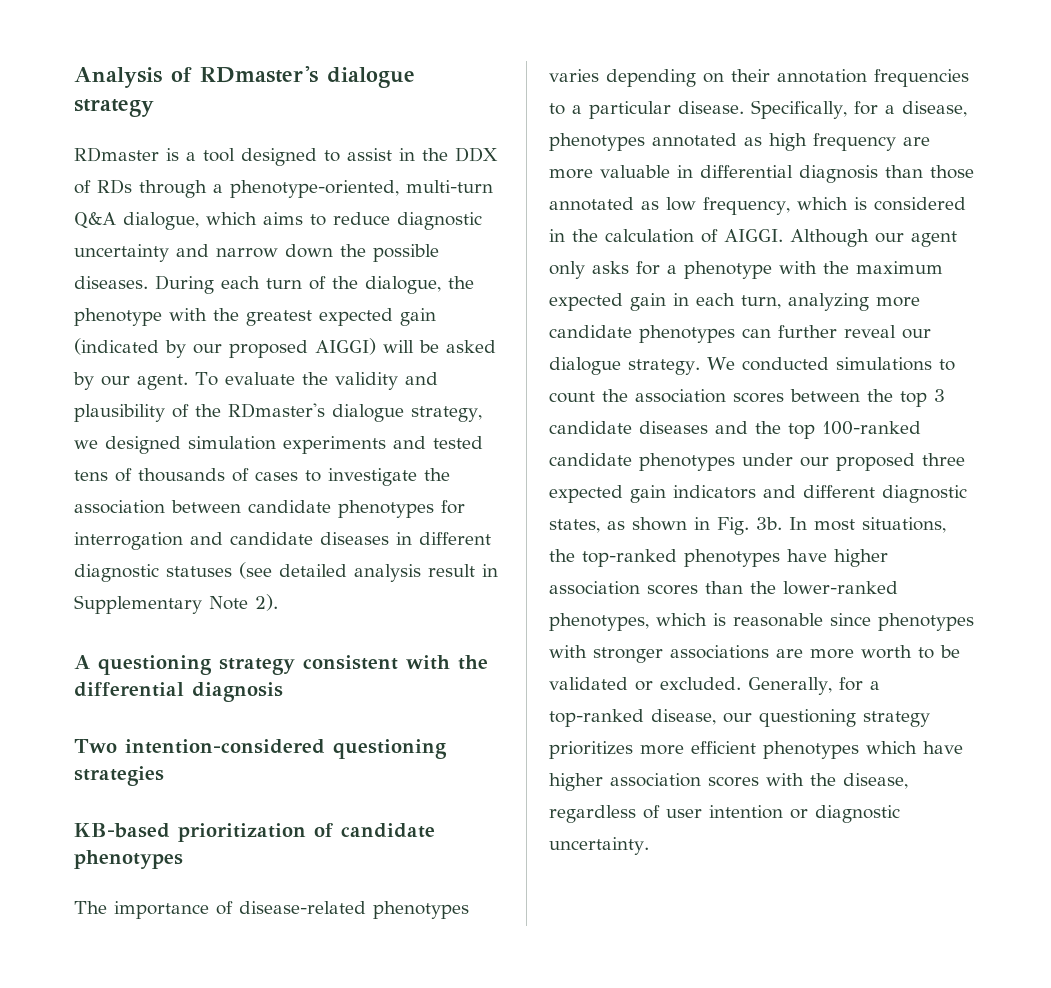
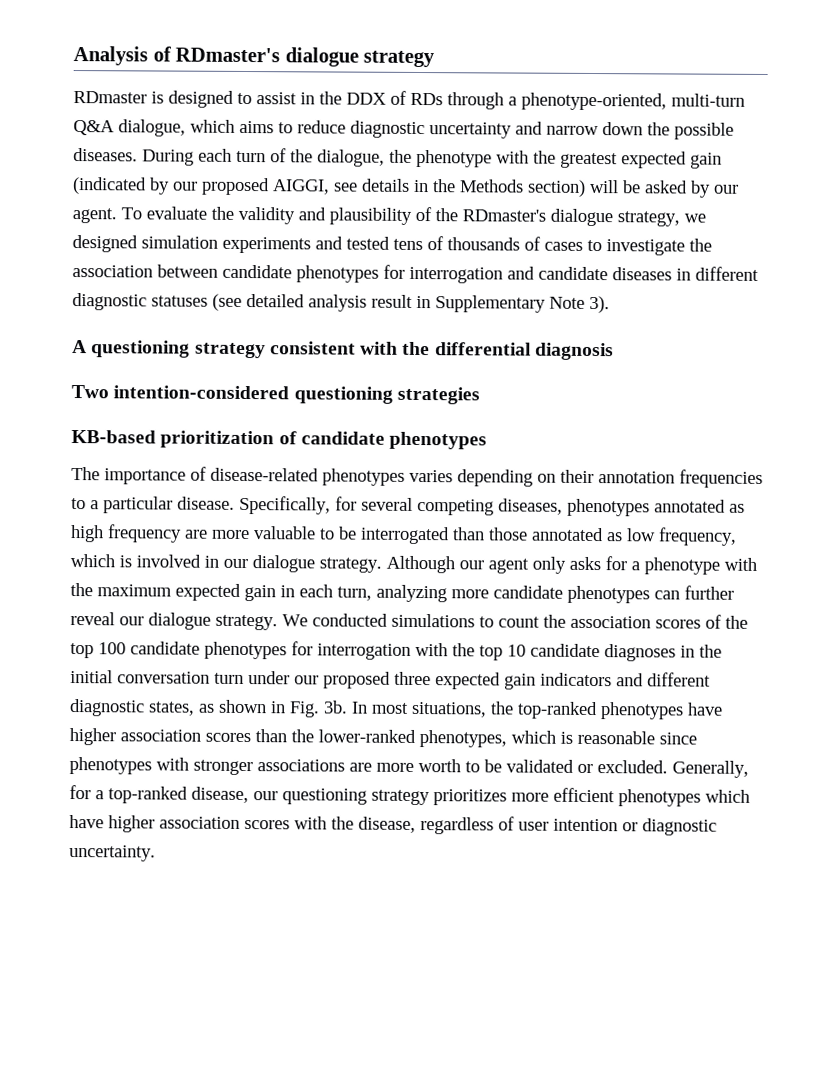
[186,148,235,162] a tool -> (164, 97) none
[315,338,376,355] AIGGI) -> [272,178,586,197] AIGGI, see details in the Methods section)
[255,594,278,611] 2). -> [589,295,610,314] 3).
[884,101,967,117] a disease, -> [361,497,563,516] several competing diseases,
[677,165,878,183] in differential diagnosis -> [319,526,450,545] to be interrogated
[873,197,966,211] [549,229,783,243] considered in the calculation of AIGGI. -> [136,554,382,573] involved in our dialogue strategy.
[790,389,945,407] [549,421,921,439] [549,453,735,471] between the top 3 candidate diseases and the top 100-ranked candidate phenotypes -> [705,614,748,629] [70,641,722,662] [70,669,244,684] of the top 100 candidate phenotypes for interrogation with the top 10 candidate diagnoses in the initial conversation turn

